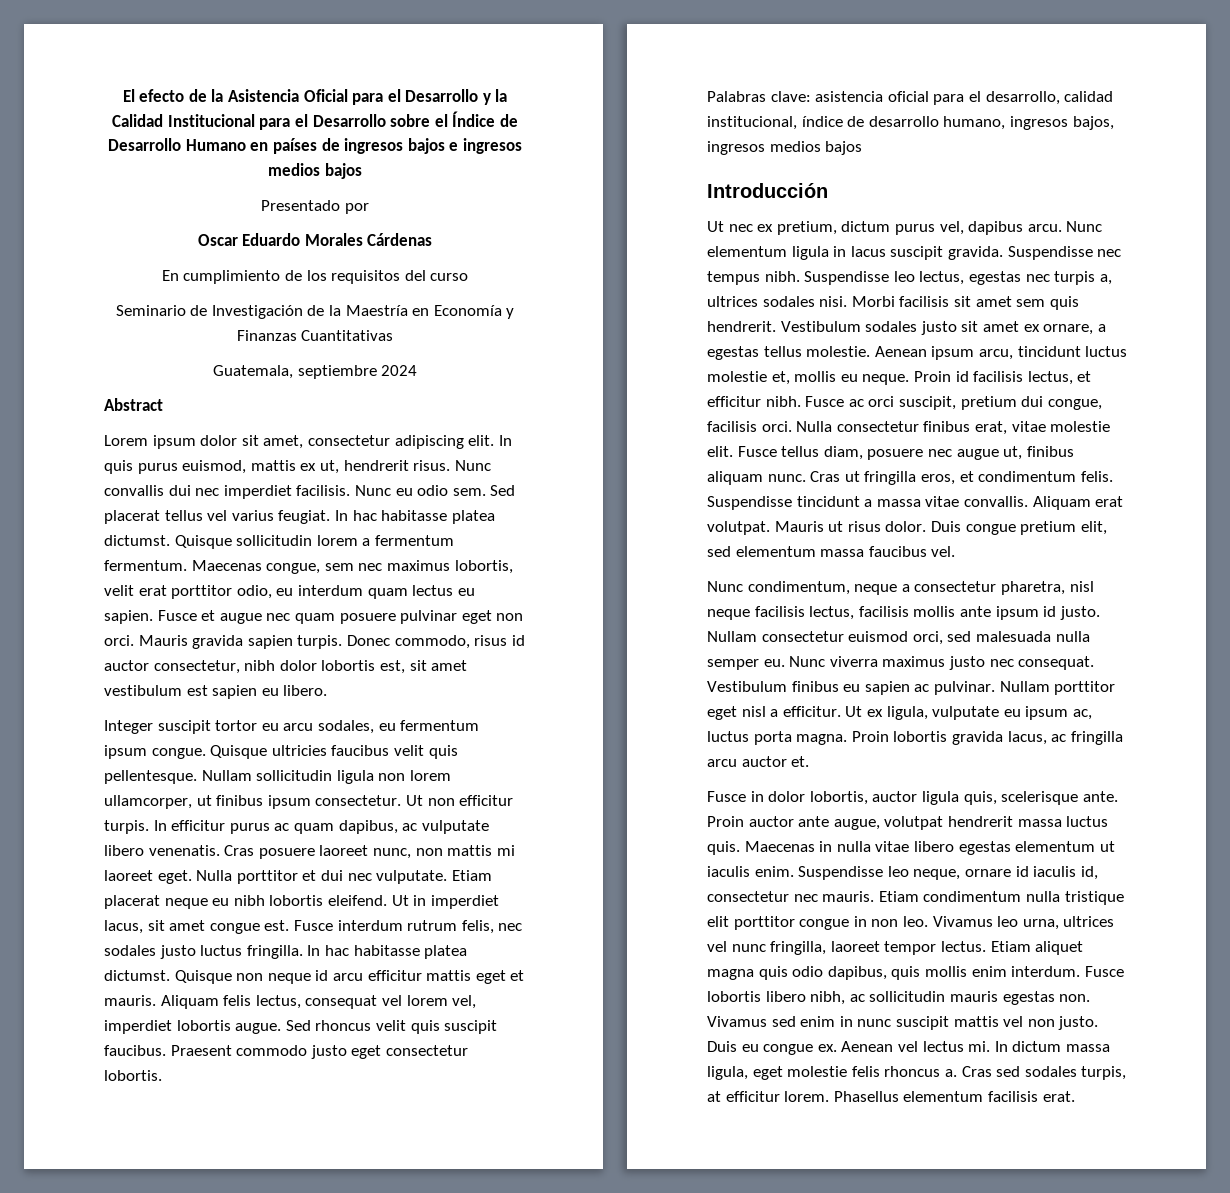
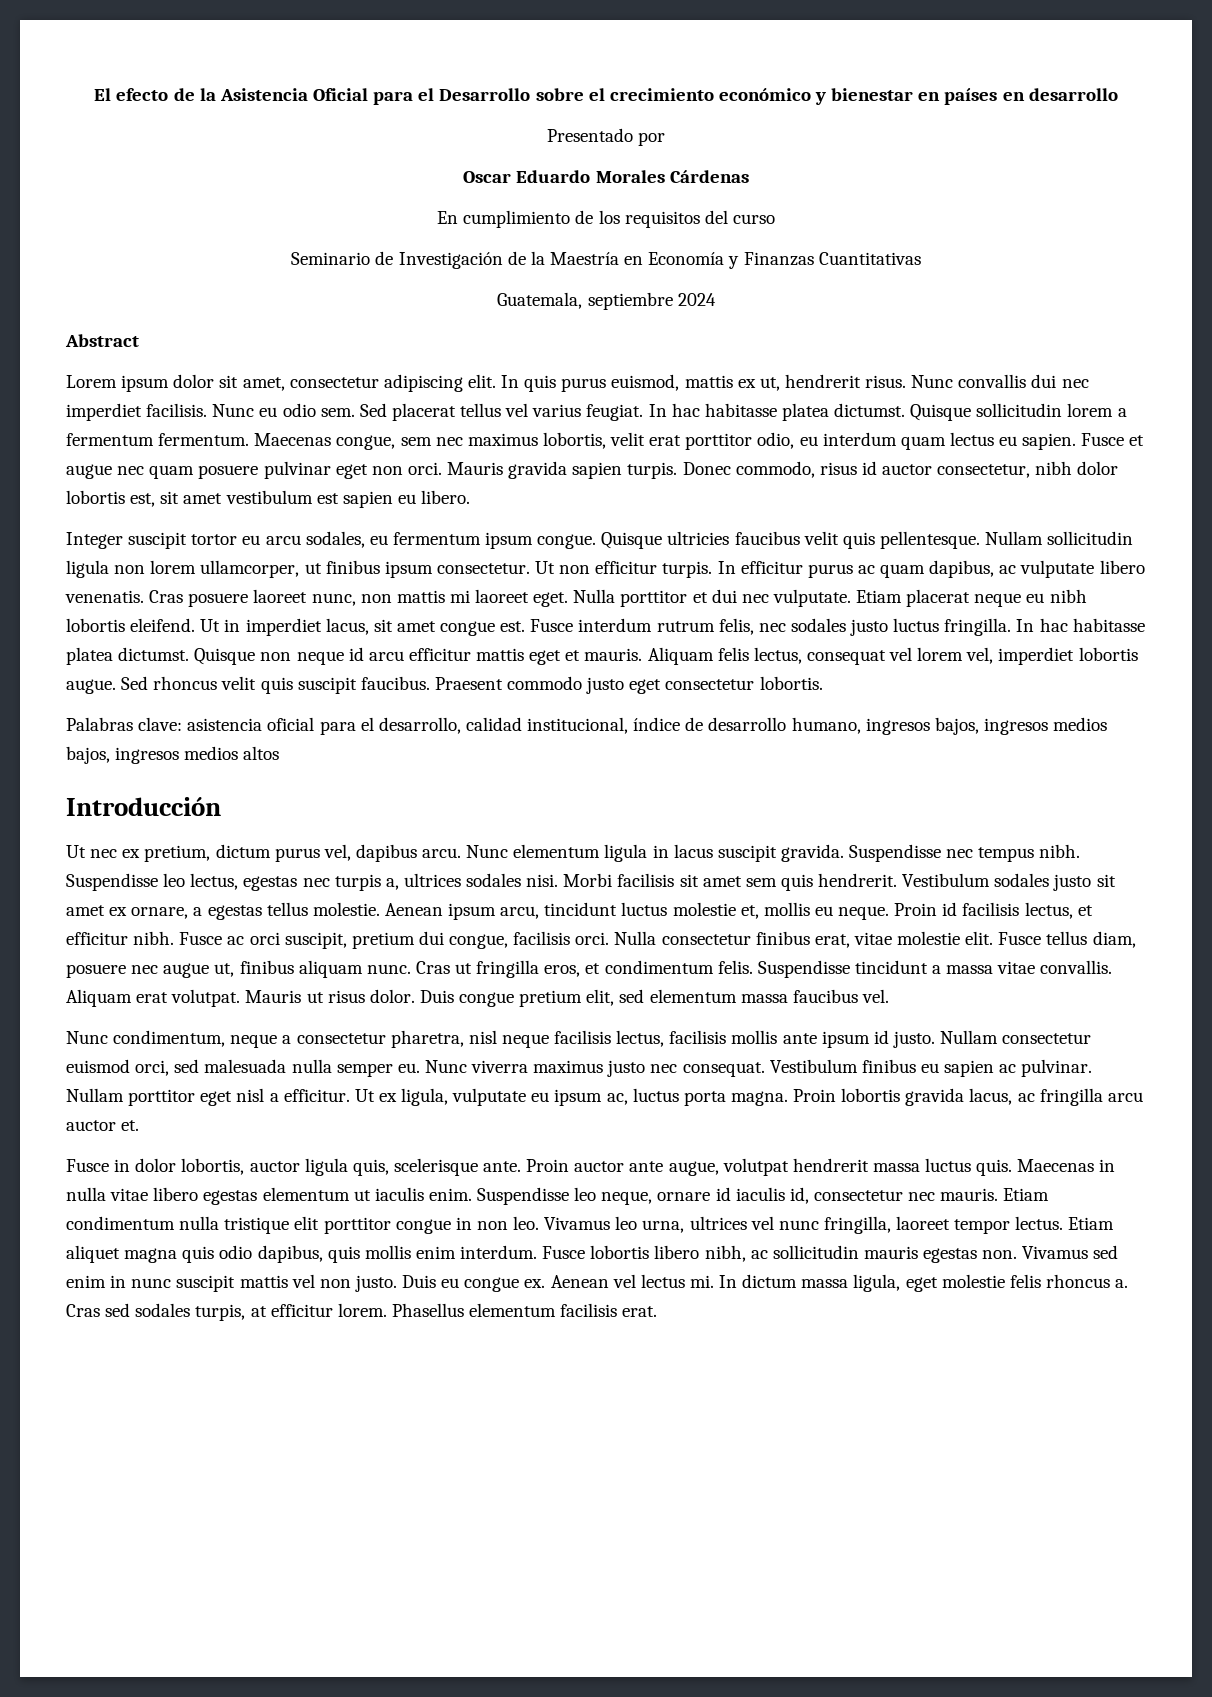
[482,89,508,105] [112,111,518,130] [108,138,522,154] [268,163,362,179] y la Calidad Institucional para el Desarrollo sobre el Índice de Desarrollo Humano en países de ingresos bajos e ingresos medios bajos -> [535,88,1118,105] sobre el crecimiento económico y bienestar en países en desarrollo
[825,141,863,155] bajos -> [66,746,280,764] bajos, ingresos medios altos

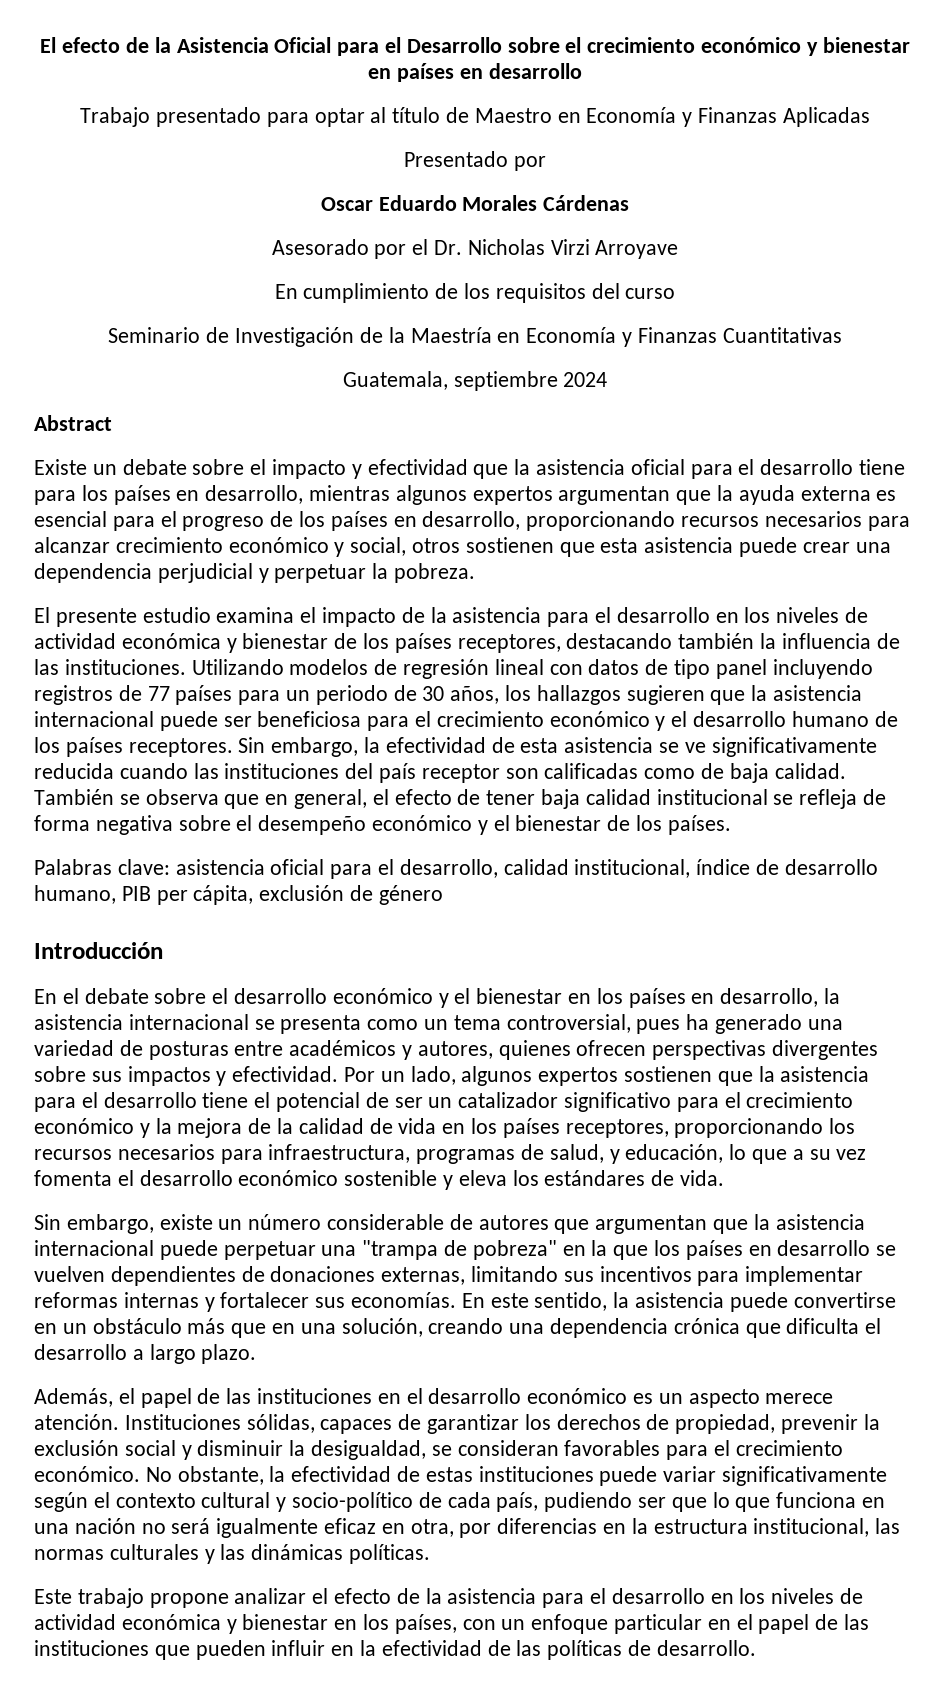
(1118, 94) none -> [80,107,870,127] // Trabajo presentado para optar al título de Maestro en Economía y Finanzas Aplicadas
(749, 176) none -> [271,239,679,259] // Asesorado por el Dr. Nicholas Virzi Arroyave
[66,374,1089,392] [66,403,1127,421] [66,432,1145,450] [66,461,1119,479] [66,490,471,508] [66,531,1134,549] [66,560,1145,578] [65,589,1087,607] [66,618,1145,636] [66,647,1138,665] [66,676,823,694] Lorem ipsum dolor sit amet, consectetur adipiscing elit. In quis purus euismod, mattis ex ut, hendrerit risus. Nunc convallis dui nec imperdiet facilisis. Nunc eu odio sem. Sed placerat tellus vel varius feugiat. In hac habitasse platea dictumst. Quisque sollicitudin lorem a fermentum fermentum. Maecenas congue, sem nec maximus lobortis, velit erat porttitor odio, eu interdum quam lectus eu sapien. Fusce et augue nec quam posuere pulvinar eget non orci. Mauris gravida sapien turpis. Donec commodo, risus id auctor consectetur, nibh dolor lobortis est, sit amet vestibulum est sapien eu libero. // Integer suscipit tortor eu arcu sodales, eu fermentum ipsum congue. Quisque ultricies faucibus velit quis pellentesque. Nullam sollicitudin ligula non lorem ullamcorper, ut finibus ipsum consectetur. Ut non efficitur turpis. In efficitur purus ac quam dapibus, ac vulputate libero venenatis. Cras posuere laoreet nunc, non mattis mi laoreet eget. Nulla porttitor et dui nec vulputate. Etiam placerat neque eu nibh lobortis eleifend. Ut in imperdiet lacus, sit amet congue est. Fusce interdum rutrum felis, nec sodales justo luctus fringilla. In hac habitasse platea dictumst. Quisque non neque id arcu efficitur mattis eget et mauris. Aliquam felis lectus, consequat vel lorem vel, imperdiet lobortis augue. Sed rhoncus velit quis suscipit faucibus. Praesent commodo justo eget consectetur lobortis. -> [34,459,906,479] [34,485,897,505] [34,511,910,531] [34,537,891,557] [34,563,476,583] [34,607,869,627] [34,633,900,653] [34,659,873,679] [34,685,863,705] [34,711,898,731] [34,737,877,757] [34,763,846,783] [34,789,887,809] [34,815,731,835] Existe un debate sobre el impacto y efectividad que la asistencia oficial para el desarrollo tiene para los países en desarrollo, mientras algunos expertos argumentan que la ayuda externa es esencial para el progreso de los países en desarrollo, proporcionando recursos necesarios para alcanzar crecimiento económico y social, otros sostienen que esta asistencia puede crear una dependencia perjudicial y perpetuar la pobreza. // El presente estudio examina el impacto de la asistencia para el desarrollo en los niveles de actividad económica y bienestar de los países receptores, destacando también la influencia de las instituciones. Utilizando modelos de regresión lineal con datos de tipo panel incluyendo registros de 77 países para un periodo de 30 años, los hallazgos sugieren que la asistencia internacional puede ser beneficiosa para el crecimiento económico y el desarrollo humano de los países receptores. Sin embargo, la efectividad de esta asistencia se ve significativamente reducida cuando las instituciones del país receptor son calificadas como de baja calidad. También se observa que en general, el efecto de tener baja calidad institucional se refleja de forma negativa sobre el desempeño económico y el bienestar de los países.
[865,717,1108,735] [66,746,280,764] [66,797,221,816] [66,844,1081,862] [66,873,1116,891] [66,902,1093,920] [66,931,1136,949] [66,960,1113,978] [66,989,889,1007] [66,1030,1092,1048] [66,1059,1093,1077] [66,1088,1143,1106] [66,1120,140,1131] [66,1158,1116,1176] [66,1187,1050,1205] [66,1216,1115,1234] [66,1245,1119,1263] [66,1274,1129,1292] [66,1303,658,1321] ingresos bajos, ingresos medios bajos, ingresos medios altos // Introducción // Ut nec ex pretium, dictum purus vel, dapibus arcu. Nunc elementum ligula in lacus suscipit gravida. Suspendisse nec tempus nibh. Suspendisse leo lectus, egestas nec turpis a, ultrices sodales nisi. Morbi facilisis sit amet sem quis hendrerit. Vestibulum sodales justo sit amet ex ornare, a egestas tellus molestie. Aenean ipsum arcu, tincidunt luctus molestie et, mollis eu neque. Proin id facilisis lectus, et efficitur nibh. Fusce ac orci suscipit, pretium dui congue, facilisis orci. Nulla consectetur finibus erat, vitae molestie elit. Fusce tellus diam, posuere nec augue ut, finibus aliquam nunc. Cras ut fringilla eros, et condimentum felis. Suspendisse tincidunt a massa vitae convallis. Aliquam erat volutpat. Mauris ut risus dolor. Duis congue pretium elit, sed elementum massa faucibus vel. // Nunc condimentum, neque a consectetur pharetra, nisl neque facilisis lectus, facilisis mollis ante ipsum id justo. Nullam consectetur euismod orci, sed malesuada nulla semper eu. Nunc viverra maximus justo nec consequat. Vestibulum finibus eu sapien ac pulvinar. Nullam porttitor eget nisl a efficitur. Ut ex ligula, vulputate eu ipsum ac, luctus porta magna. Proin lobortis gravida lacus, ac fringilla arcu auctor et. // Fusce in dolor lobortis, auctor ligula quis, scelerisque ante. Proin auctor ante augue, volutpat hendrerit massa luctus quis. Maecenas in nulla vitae libero egestas elementum ut iaculis enim. Suspendisse leo neque, ornare id iaculis id, consectetur nec mauris. Etiam condimentum nulla tristique elit porttitor congue in non leo. Vivamus leo urna, ultrices vel nunc fringilla, laoreet tempor lectus. Etiam aliquet magna quis odio dapibus, quis mollis enim interdum. Fusce lobortis libero nibh, ac sollicitudin mauris egestas non. Vivamus sed enim in nunc suscipit mattis vel non justo. Duis eu congue ex. Aenean vel lectus mi. In dictum massa ligula, eget molestie felis rhoncus a. Cras sed sodales turpis, at efficitur lorem. Phasellus elementum facilisis erat. -> [121,885,443,905] [34,942,163,959] [34,988,841,1008] [34,1014,843,1034] [34,1040,879,1060] [34,1066,870,1086] [34,1092,854,1112] [34,1118,856,1138] [34,1144,867,1164] [34,1170,725,1190] [34,1214,865,1234] [34,1240,897,1260] [34,1266,864,1286] [34,1292,896,1312] [34,1318,882,1338] [34,1344,257,1364] [34,1388,834,1408] [34,1414,880,1434] [34,1440,843,1460] [34,1466,888,1486] [34,1492,886,1512] [34,1518,901,1538] [34,1544,431,1564] [34,1588,864,1608] [34,1614,870,1634] [34,1640,756,1660] PIB per cápita, exclusión de género // Introducción // En el debate sobre el desarrollo económico y el bienestar en los países en desarrollo, la asistencia internacional se presenta como un tema controversial, pues ha generado una variedad de posturas entre académicos y autores, quienes ofrecen perspectivas divergentes sobre sus impactos y efectividad. Por un lado, algunos expertos sostienen que la asistencia para el desarrollo tiene el potencial de ser un catalizador significativo para el crecimiento económico y la mejora de la calidad de vida en los países receptores, proporcionando los recursos necesarios para infraestructura, programas de salud, y educación, lo que a su vez fomenta el desarrollo económico sostenible y eleva los estándares de vida. // Sin embargo, existe un número considerable de autores que argumentan que la asistencia internacional puede perpetuar una "trampa de pobreza" en la que los países en desarrollo se vuelven dependientes de donaciones externas, limitando sus incentivos para implementar reformas internas y fortalecer sus economías. En este sentido, la asistencia puede convertirse en un obstáculo más que en una solución, creando una dependencia crónica que dificulta el desarrollo a largo plazo. // Además, el papel de las instituciones en el desarrollo económico es un aspecto merece atención. Instituciones sólidas, capaces de garantizar los derechos de propiedad, prevenir la exclusión social y disminuir la desigualdad, se consideran favorables para el crecimiento económico. No obstante, la efectividad de estas instituciones puede variar significativamente según el contexto cultural y socio-político de cada país, pudiendo ser que lo que funciona en una nación no será igualmente eficaz en otra, por diferencias en la estructura institucional, las normas culturales y las dinámicas políticas. // Este trabajo propone analizar el efecto de la asistencia para el desarrollo en los niveles de actividad económica y bienestar en los países, con un enfoque particular en el papel de las instituciones que pueden influir en la efectividad de las políticas de desarrollo.

